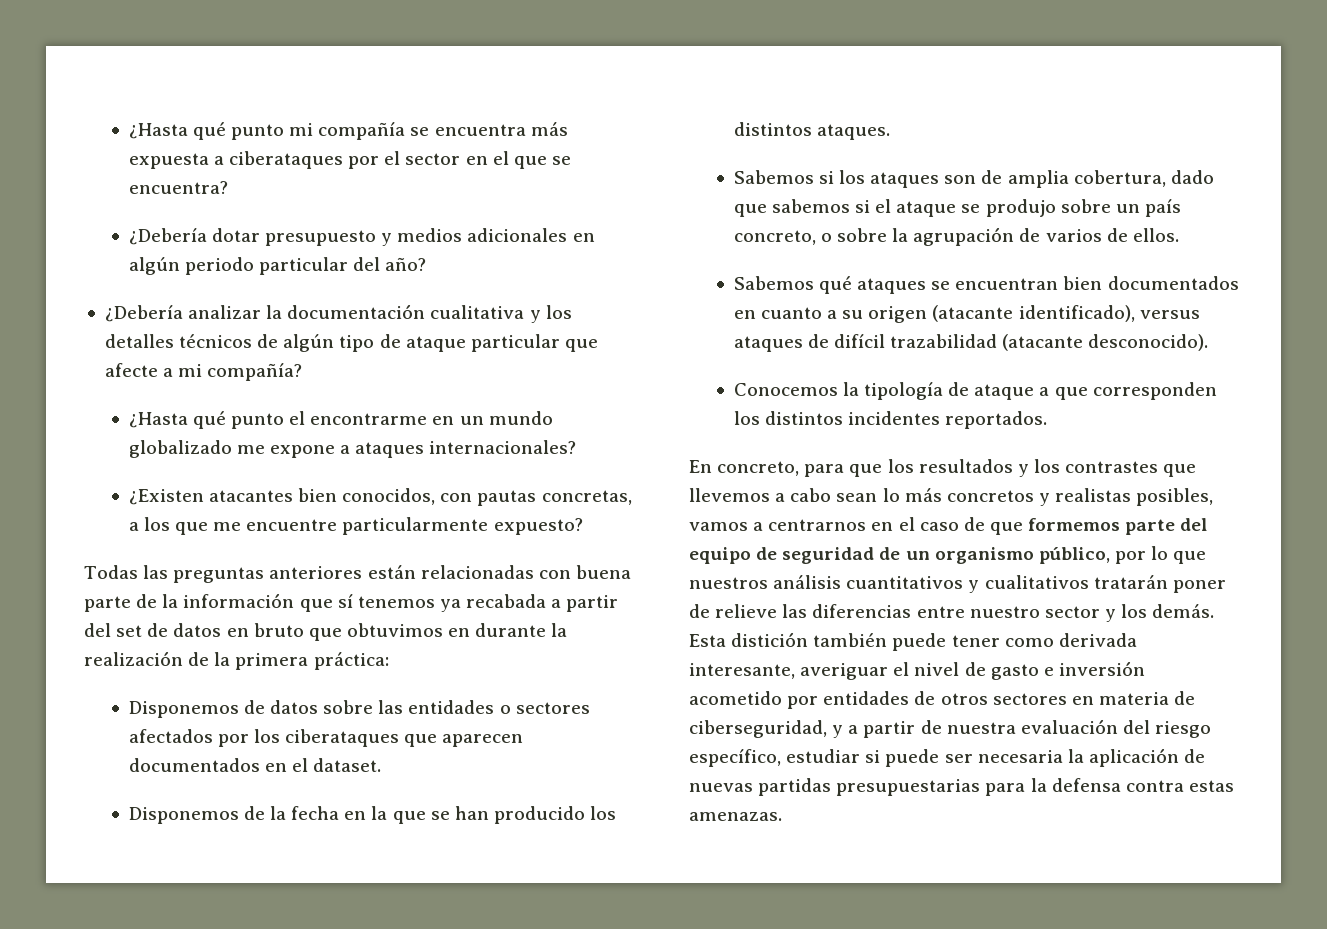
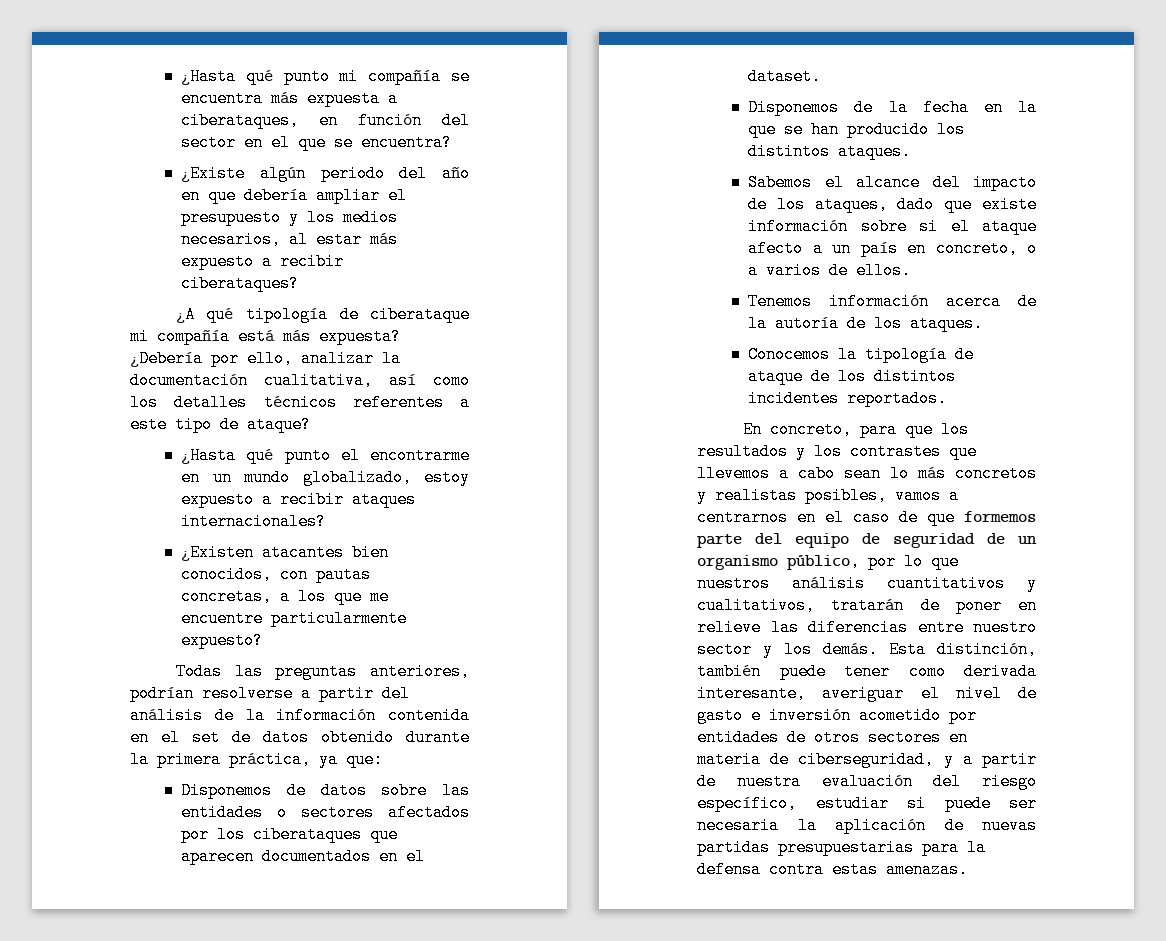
[228,151,401,169] ciberataques por el -> [181,112,470,129] ciberataques, en función del
[128,228,595,246] [128,257,427,275] [104,304,572,323] [104,334,598,352] [104,363,303,381] ¿Debería dotar presupuesto y medios adicionales en algún periodo particular del año? // ¿Debería analizar la documentación cualitativa y los detalles técnicos de algún tipo de ataque particular que afecte a mi compañía? -> [181,165,470,182] [181,187,408,204] [181,209,399,226] [181,231,399,248] [181,253,345,270] [181,275,300,292] [175,306,470,323] [130,328,401,345] [130,350,401,367] [130,372,470,389] [130,394,470,411] [130,416,311,433] ¿Existe algún periodo del año en que debería ampliar el presupuesto y los medios necesarios, al estar más expuesto a recibir ciberataques? // ¿A qué tipología de ciberataque mi compañía está más expuesta? ¿Debería por ello, analizar la documentación cualitativa, así como los detalles técnicos referentes a este tipo de ataque?
[128,440,351,458] globalizado me expone a -> [302,469,470,486] [181,491,345,508] globalizado, estoy expuesto a recibir
[269,565,631,579] [84,593,619,612] [84,623,568,641] [84,651,389,670] anteriores están relacionadas con buena parte de la información que sí tenemos ya recabada a partir del set de datos en bruto que obtuvimos en durante la realización de la primera práctica: -> [370,663,470,680] [130,685,410,702] [130,707,470,724] [130,729,470,746] [130,751,383,768] anteriores, podrían resolverse a partir del análisis de la información contenida en el set de datos obtenido durante la primera práctica, ya que:
[818,170,1214,188] [733,199,1111,217] si los ataques son de amplia cobertura, dado que sabemos si el ataque se produjo sobre -> [824,174,1037,191] [748,196,1037,213] [748,218,1037,235] [748,240,823,257] el alcance del impacto de los ataques, dado que existe información sobre si el ataque afecto a
(1181, 208) none -> [907,240,927,257] en
[836,227,1041,246] sobre la agrupación de -> [748,262,759,279] a
[733,276,1239,294] [733,305,1200,323] [733,334,1209,352] Sabemos qué ataques se encuentran bien documentados en cuanto a su origen (atacante identificado), versus ataques de difícil trazabilidad (atacante desconocido). -> [748,293,1037,310] [748,315,984,332] Tenemos información acerca de la autoría de los ataques.
[1039,382,1217,400] a que corresponden -> [811,368,831,385] de
[984,575,1226,593] [689,604,710,618] cualitativos tratarán poner de -> [697,597,1037,614] cualitativos, tratarán de poner en
[731,632,809,647] distición -> [937,641,1037,658] distinción,

